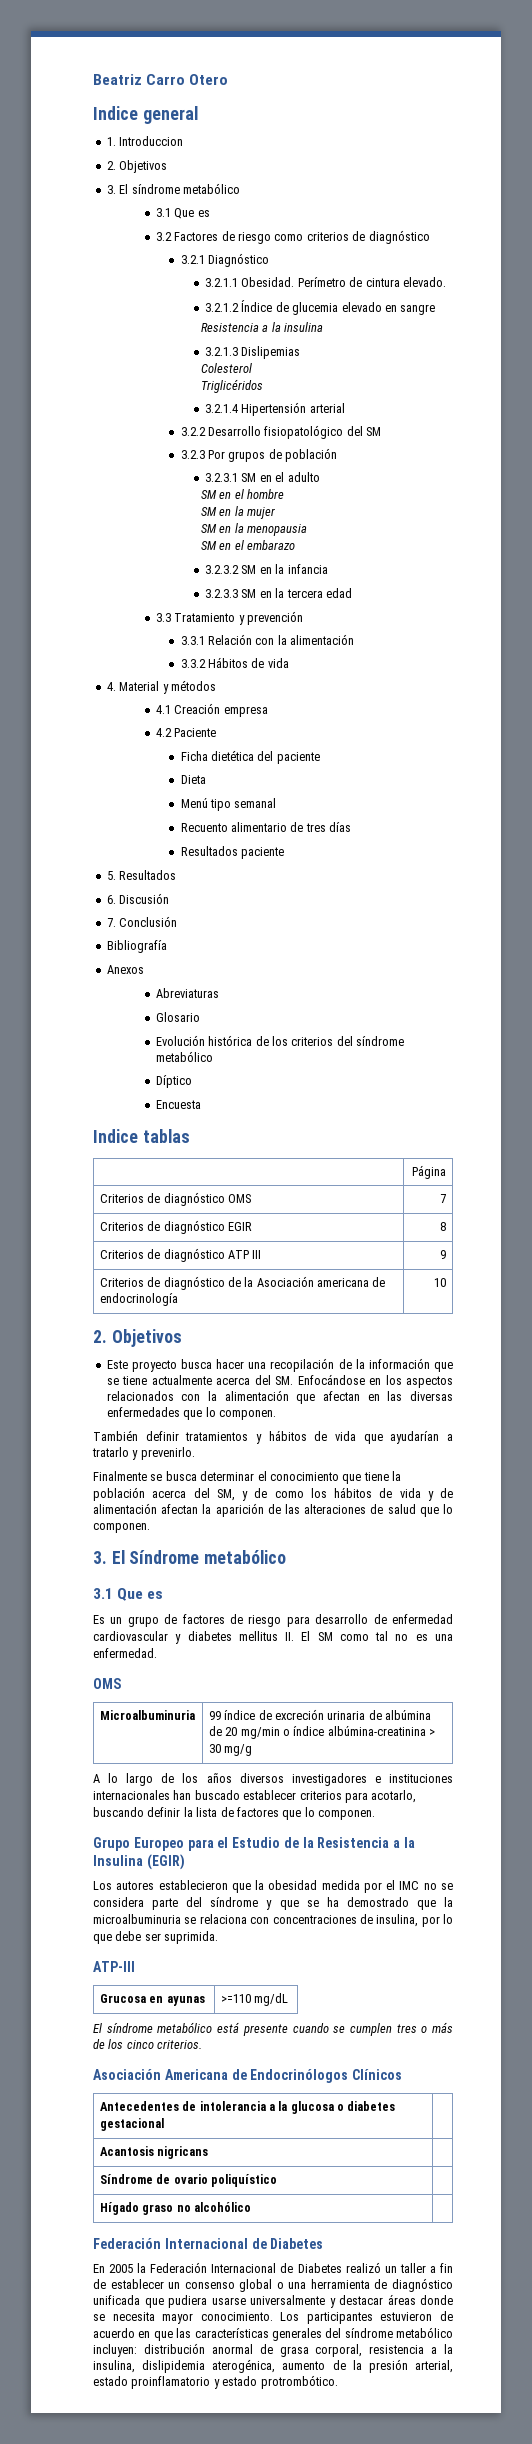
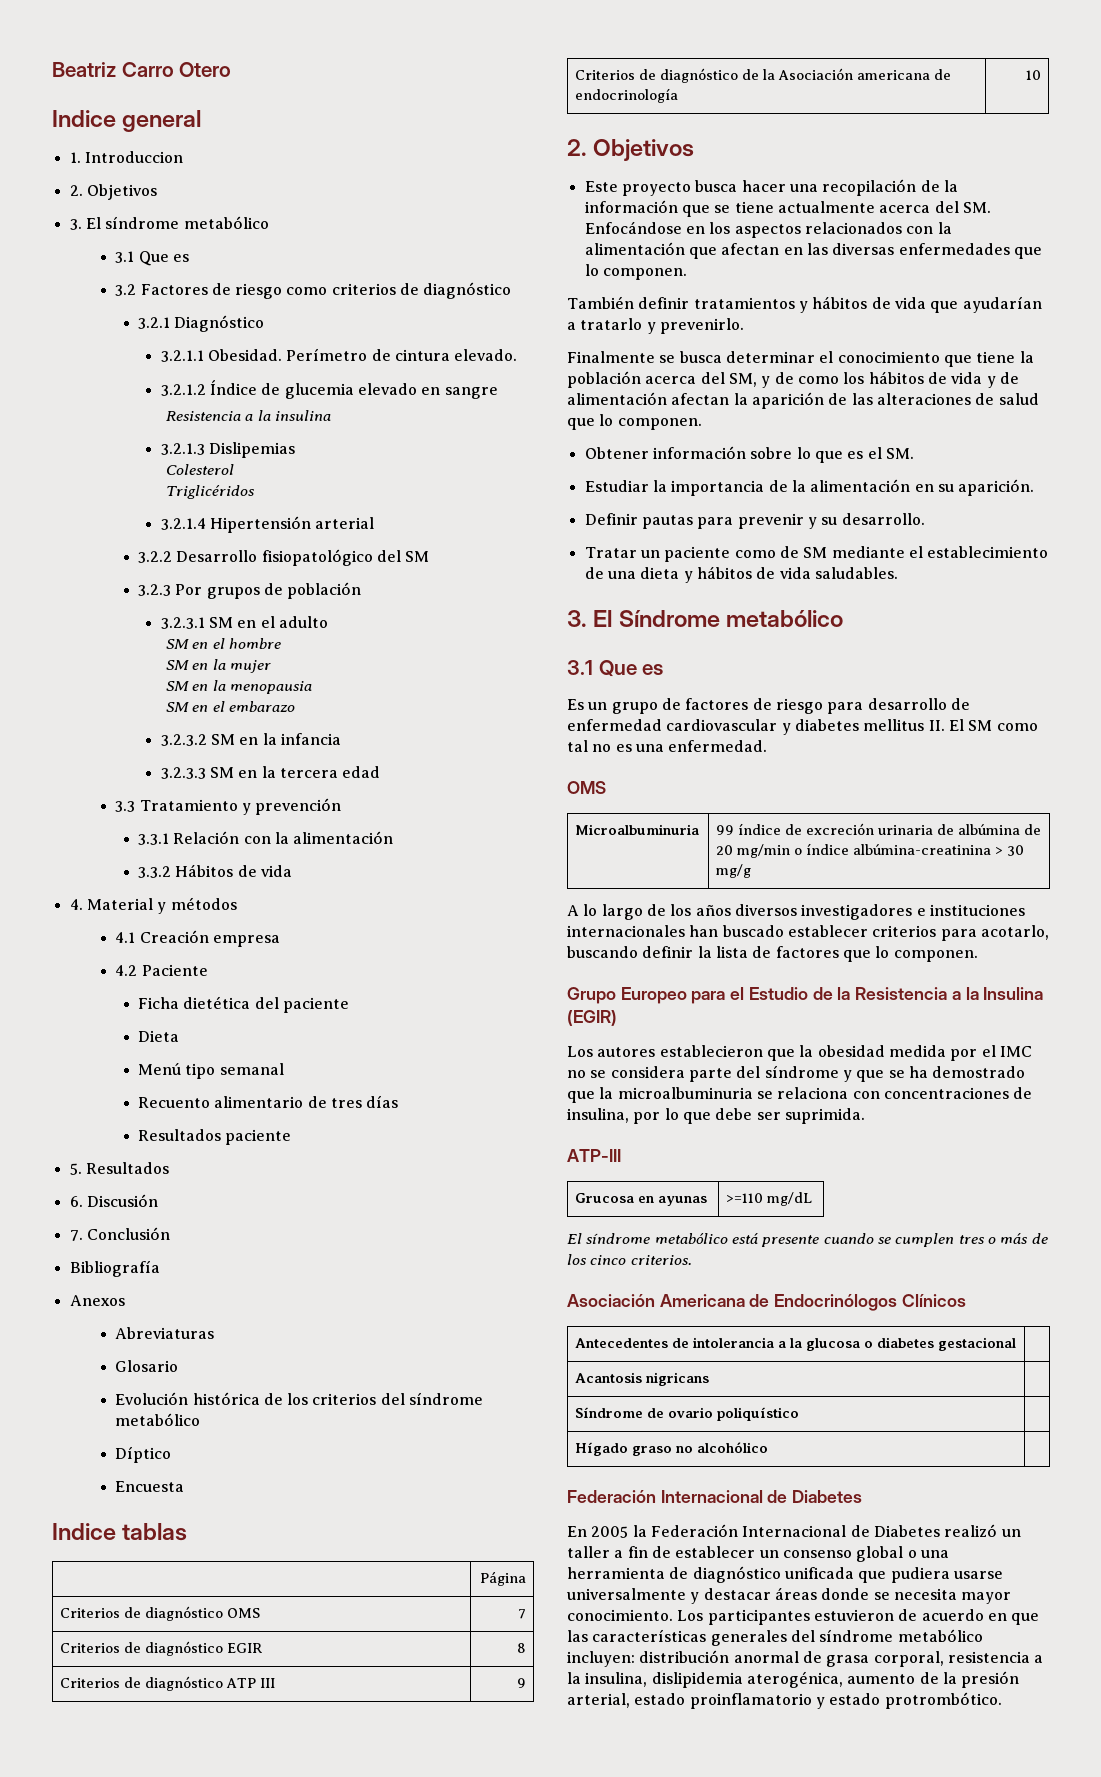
(150, 1528) none -> [584,446,914,463] [584,479,1035,496] [584,513,925,529] [584,546,1049,562] [584,566,898,583] // Obtener información sobre lo que es el SM. // Estudiar la importancia de la alimentación en su aparición. // Definir pautas para prevenir y su desarrollo. // Tratar un paciente como de SM mediante el establecimiento de una dieta y hábitos de vida saludables.

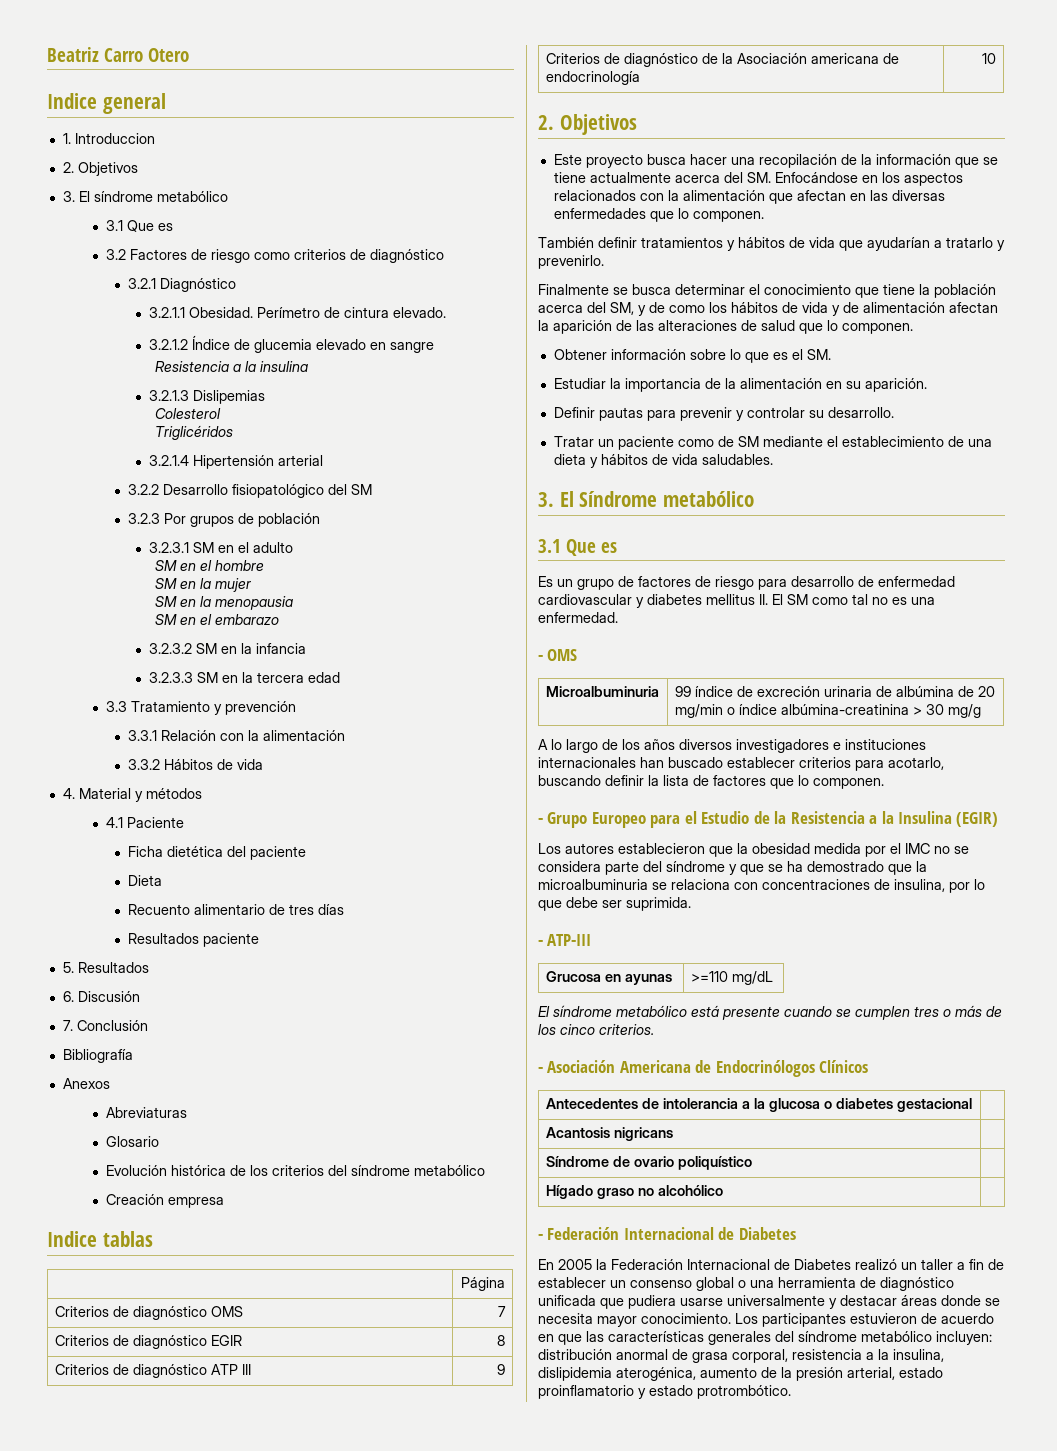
[139,930,280,947] [115,965,138,976] Creación empresa // 4.2 -> (124, 822) none
[138,1063,284,1079] // Menú tipo semanal -> (162, 880) none
[115,1446,172,1463] [115,1481,185,1492] Díptico // Encuesta -> [106,1194,225,1208] Creación empresa
(817, 523) none -> [746,407,805,418] controlar
(768, 746) none -> [538,655,543,661] -
(978, 956) none -> [538,818,543,824] -
(865, 1116) none -> [538,940,543,946] -
(692, 1260) none -> [538,1067,543,1073] -
(769, 1447) none -> [538,1234,543,1240] -

